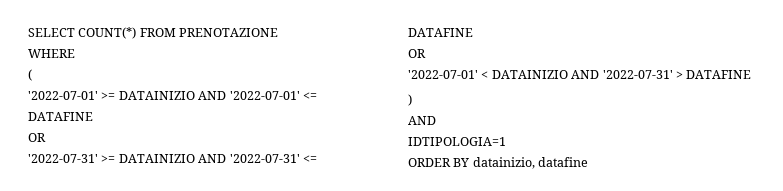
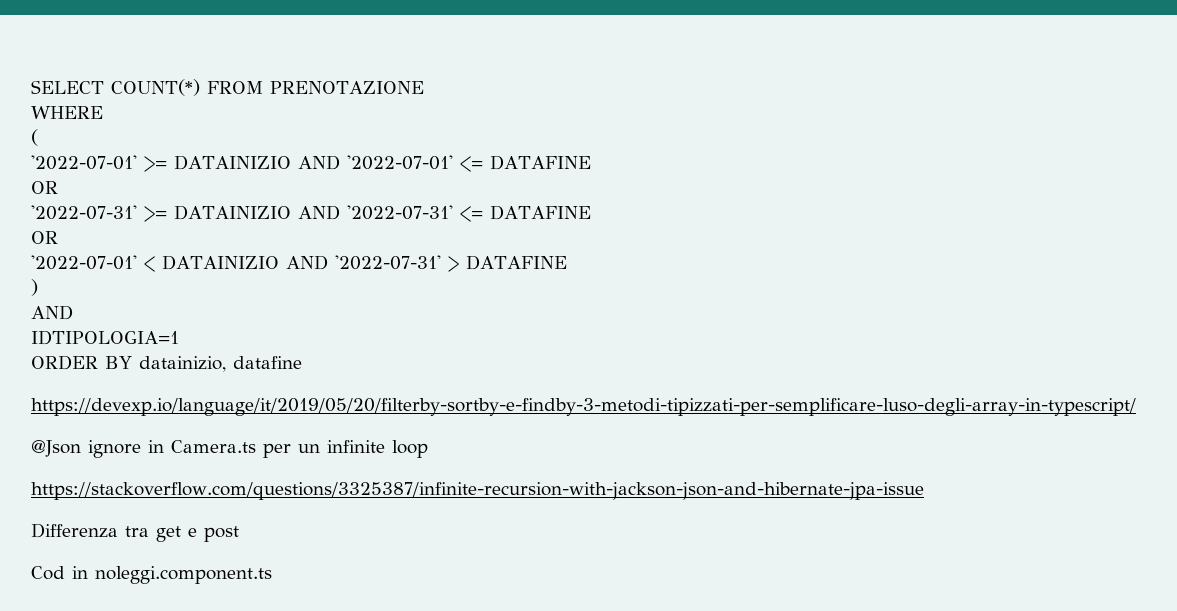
(589, 162) none -> [31,398,1136,416] [31,440,428,458] [31,482,924,500] [31,523,239,542] [31,566,272,584] // https://devexp.io/language/it/2019/05/20/filterby-sortby-e-findby-3-metodi-tipizzati-per-semplificare-luso-degli-array-in-typescript/ // @Json ignore in Camera.ts per un infinite loop // https://stackoverflow.com/questions/3325387/infinite-recursion-with-jackson-json-and-hibernate-jpa-issue // Differenza tra get e post // Cod in noleggi.component.ts

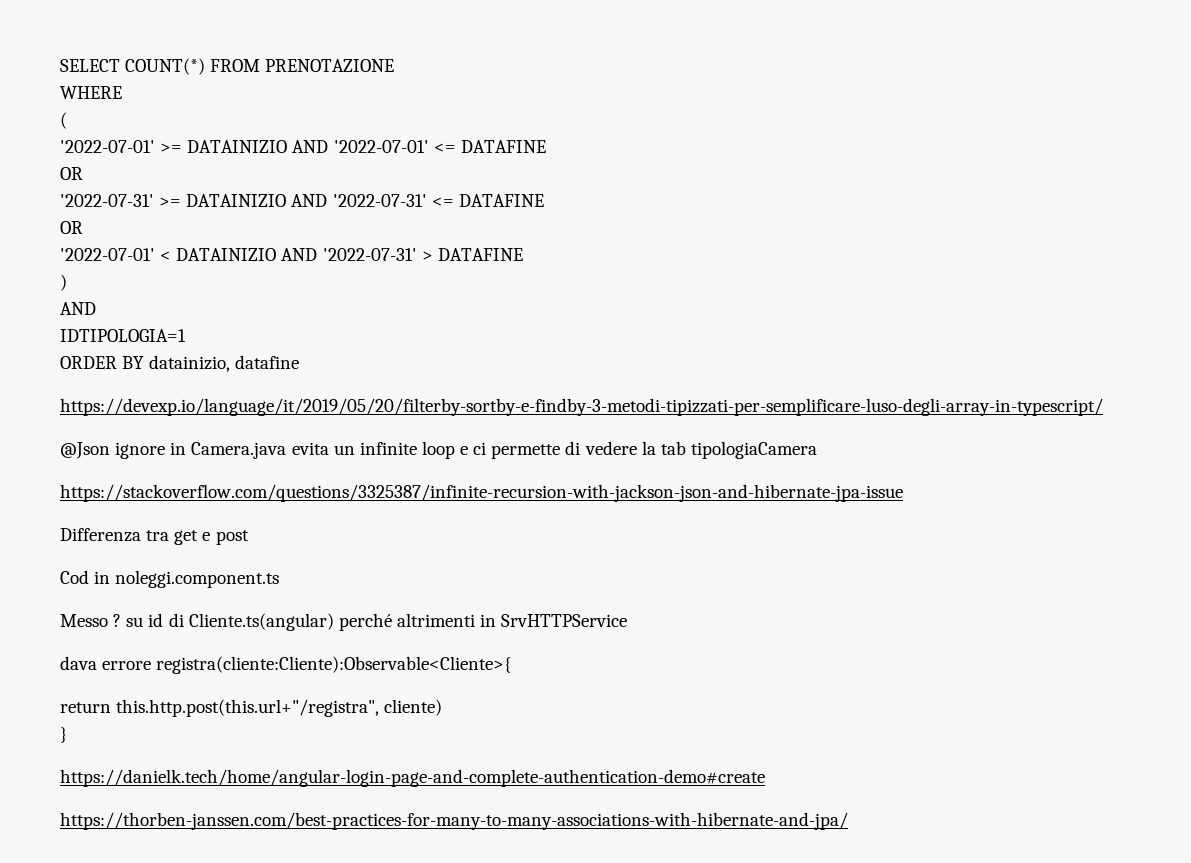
[171,440,291,458] Camera.ts per -> [191,442,329,459] Camera.java evita
(428, 449) none -> [460,441,817,459] e ci permette di vedere la tab tipologiaCamera
(272, 575) none -> [60,613,628,631] [60,656,512,674] [60,699,443,717] [60,727,67,743] [60,769,765,787] [60,812,848,830] // Messo ? su id di Cliente.ts(angular) perché altrimenti in SrvHTTPService // dava errore registra(cliente:Cliente):Observable<Cliente>{ // return this.http.post(this.url+"/registra", cliente) // } // https://danielk.tech/home/angular-login-page-and-complete-authentication-demo#create // https://thorben-janssen.com/best-practices-for-many-to-many-associations-with-hibernate-and-jpa/

